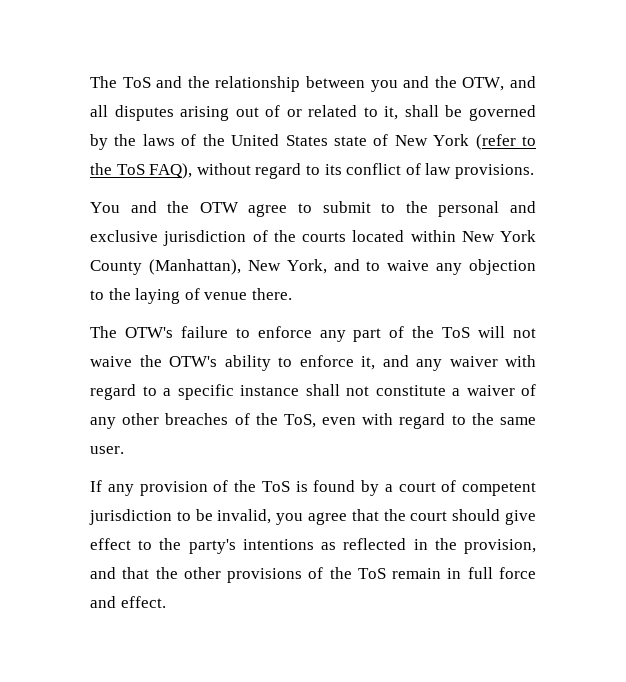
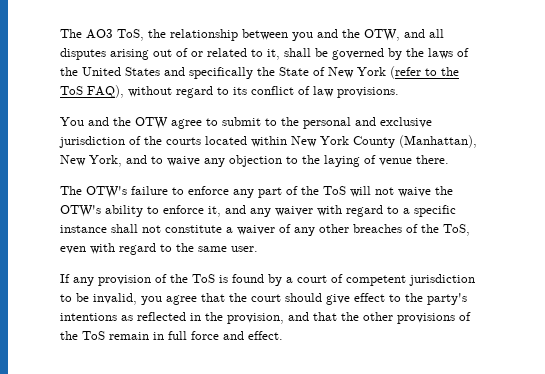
[90,76,183,88] The ToS and -> [60,29,144,41] The AO3 ToS,
[333,136,367,146] state -> [164,67,309,79] and specifically the State

